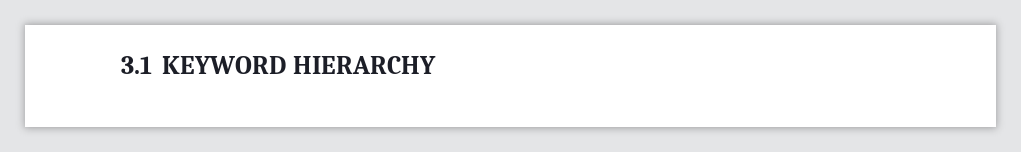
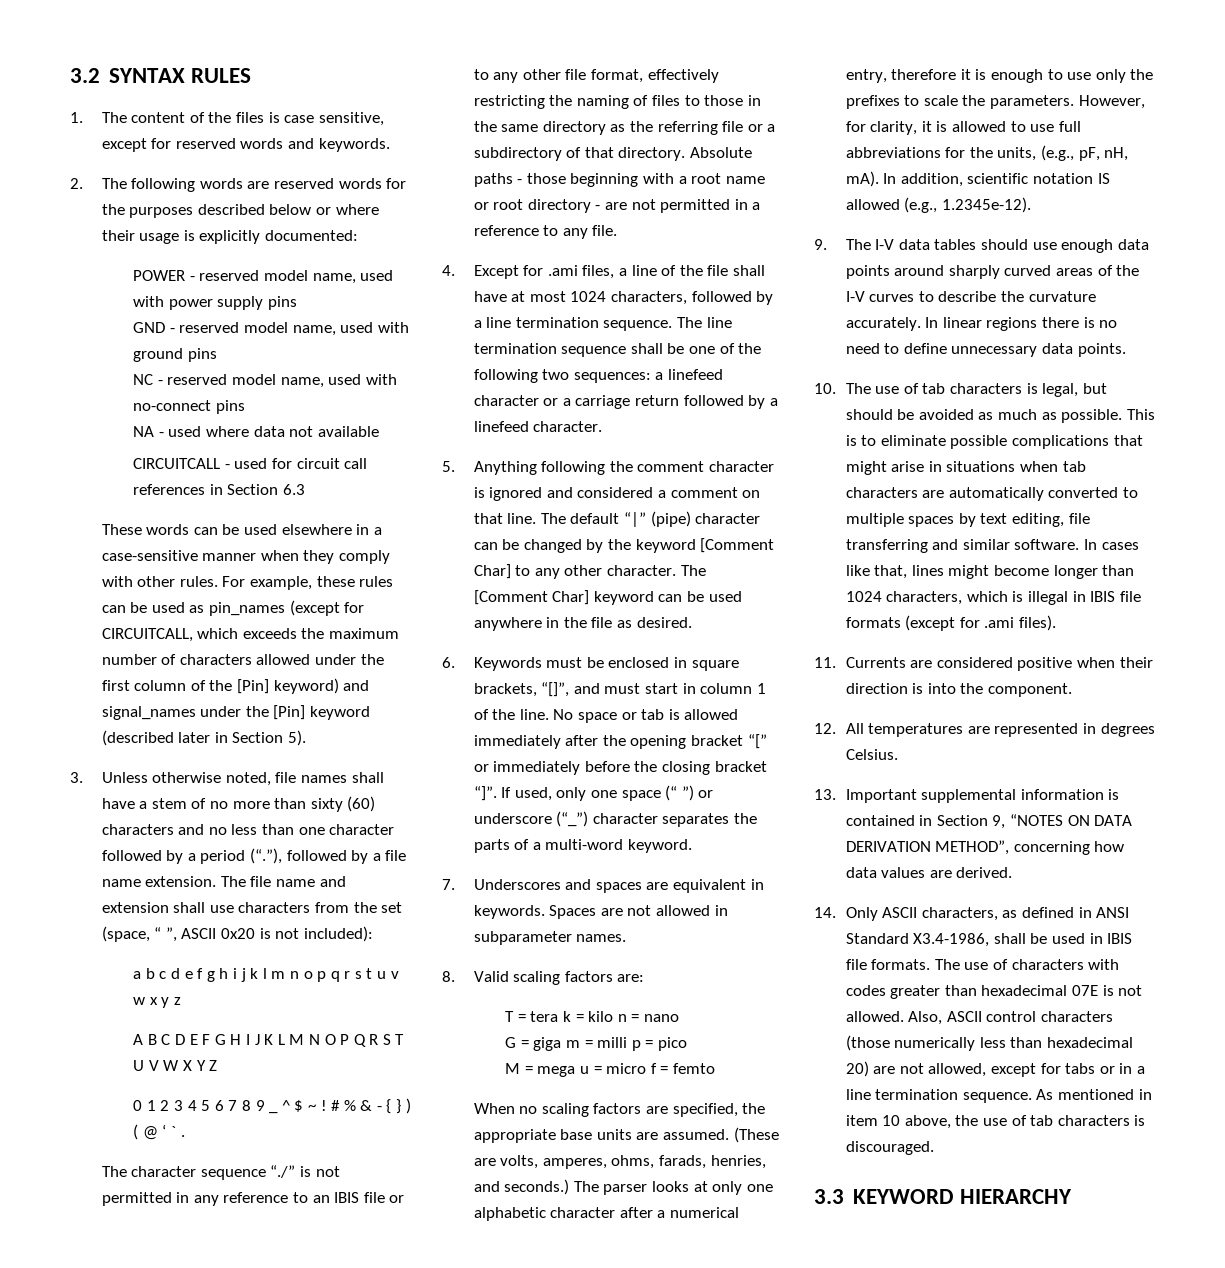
[121,56,152,74] 3.1 -> [70,68,251,83] [70,112,384,126] [101,138,390,152] [70,178,407,192] [101,204,379,218] [101,230,358,244] [133,270,394,284] [133,296,298,310] [133,322,409,336] [133,348,217,362] [133,374,397,388] [133,400,245,414] [133,426,379,437] [133,458,368,469] [133,484,306,495] [101,524,382,535] [101,550,390,564] [101,576,394,590] [101,600,365,616] [101,628,399,642] [101,654,384,665] [101,678,370,694] [101,705,370,720] [101,730,306,746] [70,772,384,786] [101,796,376,812] [101,824,395,835] [101,848,407,864] [101,876,346,887] [101,902,403,913] [101,926,373,942] [133,968,399,982] [133,997,182,1008] [133,1034,405,1047] [133,1060,218,1071] [133,1100,265,1111] [269,1111,279,1114] [281,1098,411,1114] [133,1124,185,1140] [101,1165,340,1180] [101,1192,405,1206] [473,69,719,83] [473,95,761,109] [473,121,776,135] [473,147,752,161] [473,173,765,187] [473,199,761,213] [473,225,618,239] [442,265,765,279] [473,291,774,305] [473,317,732,331] [473,343,762,357] [473,369,723,383] [473,395,778,409] [473,421,603,432] [442,461,774,475] [473,487,761,501] [473,511,761,527] [473,538,775,553] [473,564,706,579] [473,590,742,605] [473,617,692,631] [442,657,739,671] [473,682,766,697] [473,709,739,723] [473,734,767,749] [473,761,767,775] [473,785,714,801] [473,811,757,827] [473,839,692,853] [442,879,764,893] [473,905,728,919] [473,931,627,945] [442,971,645,985] [505,1011,679,1022] [505,1037,687,1051] [505,1063,715,1077] [473,1103,766,1117] [473,1127,779,1143] [473,1155,766,1169] [473,1179,773,1195] [473,1207,739,1221] [845,69,1154,83] [845,95,1145,109] [845,121,1081,135] [845,145,1129,161] [845,171,1110,187] [845,197,1031,213] [814,239,1149,253] [845,265,1140,279] [845,291,1096,302] [845,317,1118,331] [845,343,1126,357] [814,383,1107,397] [845,409,1155,423] [845,435,1143,449] [845,461,1086,475] [845,487,1138,501] [845,513,1090,527] [845,539,1139,553] [845,565,1135,579] [845,591,1141,605] [845,615,1056,631] [814,657,1153,671] [845,683,1072,697] [814,723,1155,737] [845,749,898,760] [814,789,1120,803] [845,814,1133,829] [845,840,1125,855] [845,867,1013,878] [814,907,1130,921] [845,933,1133,947] [845,959,1120,970] [845,985,1143,999] [845,1011,1113,1025] [845,1035,1133,1051] [845,1061,1145,1077] [845,1089,1152,1103] [845,1115,1146,1129] [845,1141,934,1155] [814,1189,844,1204] 3.2 SYNTAX RULES // 1. The content of the files is case sensitive, except for reserved words and keywords. // 2. The following words are reserved words for the purposes described below or where their usage is explicitly documented: // POWER - reserved model name, used with power supply pins // GND - reserved model name, used with ground pins // NC - reserved model name, used with no-connect pins // NA - used where data not available // CIRCUITCALL - used for circuit call references in Section 6.3 // These words can be used elsewhere in a case-sensitive manner when they comply with other rules. For example, these rules can be used as pin_names (except for CIRCUITCALL, which exceeds the maximum number of characters allowed under the first column of the [Pin] keyword) and signal_names under the [Pin] keyword (described later in Section 5). // 3. Unless otherwise noted, file names shall have a stem of no more than sixty (60) characters and no less than one character followed by a period (“.”), followed by a file name extension. The file name and extension shall use characters from the set (space, “ ”, ASCII 0x20 is not included): // a b c d e f g h i j k l m n o p q r s t u v w x y z // A B C D E F G H I J K L M N O P Q R S T U V W X Y Z // 0 1 2 3 4 5 6 7 8 9 _ ^ $ ~ ! # % & - { } ) ( @ ‘ ` . // The character sequence “./” is not permitted in any reference to an IBIS file or to any other file format, effectively restricting the naming of files to those in the same directory as the referring file or a subdirectory of that directory. Absolute paths - those beginning with a root name or root directory - are not permitted in a reference to any file. // 4. Except for .ami files, a line of the file shall have at most 1024 characters, followed by a line termination sequence. The line termination sequence shall be one of the following two sequences: a linefeed character or a carriage return followed by a linefeed character. // 5. Anything following the comment character is ignored and considered a comment on that line. The default “|” (pipe) character can be changed by the keyword [Comment Char] to any other character. The [Comment Char] keyword can be used anywhere in the file as desired. // 6. Keywords must be enclosed in square brackets, “[]”, and must start in column 1 of the line. No space or tab is allowed immediately after the opening bracket “[” or immediately before the closing bracket “]”. If used, only one space (“ ”) or underscore (“_”) character separates the parts of a multi-word keyword. // 7. Underscores and spaces are equivalent in keywords. Spaces are not allowed in subparameter names. // 8. Valid scaling factors are: // T = tera k = kilo n = nano // G = giga m = milli p = pico // M = mega u = micro f = femto // When no scaling factors are specified, the appropriate base units are assumed. (These are volts, amperes, ohms, farads, henries, and seconds.) The parser looks at only one alphabetic character after a numerical entry, therefore it is enough to use only the prefixes to scale the parameters. However, for clarity, it is allowed to use full abbreviations for the units, (e.g., pF, nH, mA). In addition, scientific notation IS allowed (e.g., 1.2345e-12). // 9. The I-V data tables should use enough data points around sharply curved areas of the I-V curves to describe the curvature accurately. In linear regions there is no need to define unnecessary data points. // 10. The use of tab characters is legal, but should be avoided as much as possible. This is to eliminate possible complications that might arise in situations when tab characters are automatically converted to multiple spaces by text editing, file transferring and similar software. In cases like that, lines might become longer than 1024 characters, which is illegal in IBIS file formats (except for .ami files). // 11. Currents are considered positive when their direction is into the component. // 12. All temperatures are represented in degrees Celsius. // 13. Important supplemental information is contained in Section 9, “NOTES ON DATA DERIVATION METHOD”, concerning how data values are derived. // 14. Only ASCII characters, as defined in ANSI Standard X3.4-1986, shall be used in IBIS file formats. The use of characters with codes greater than hexadecimal 07E is not allowed. Also, ASCII control characters (those numerically less than hexadecimal 20) are not allowed, except for tabs or in a line termination sequence. As mentioned in item 10 above, the use of tab characters is discouraged. // 3.3

